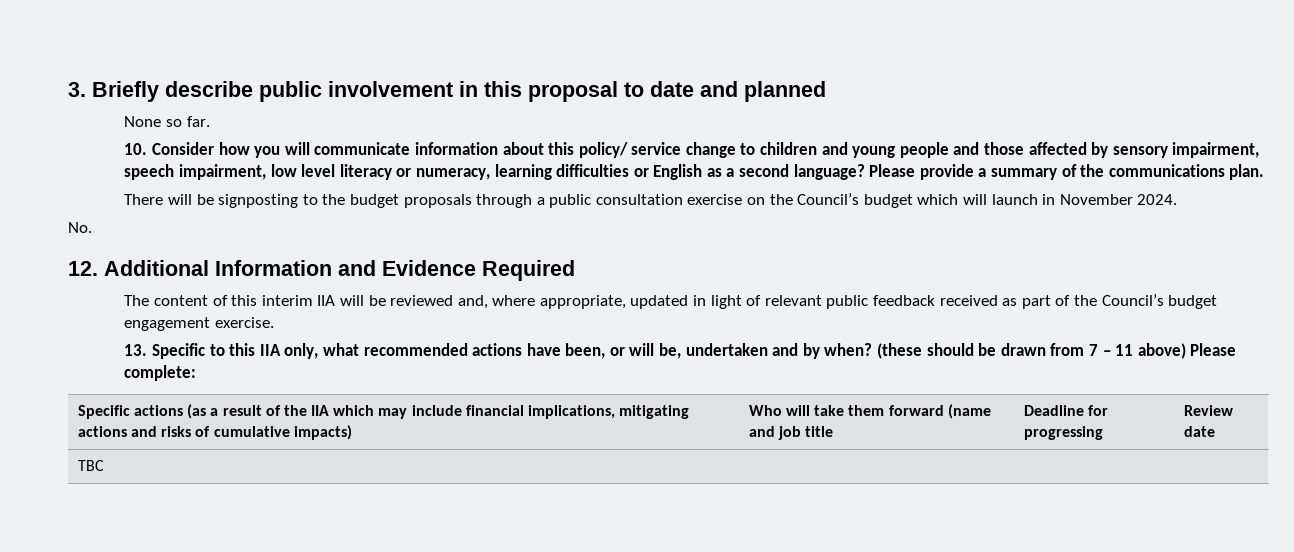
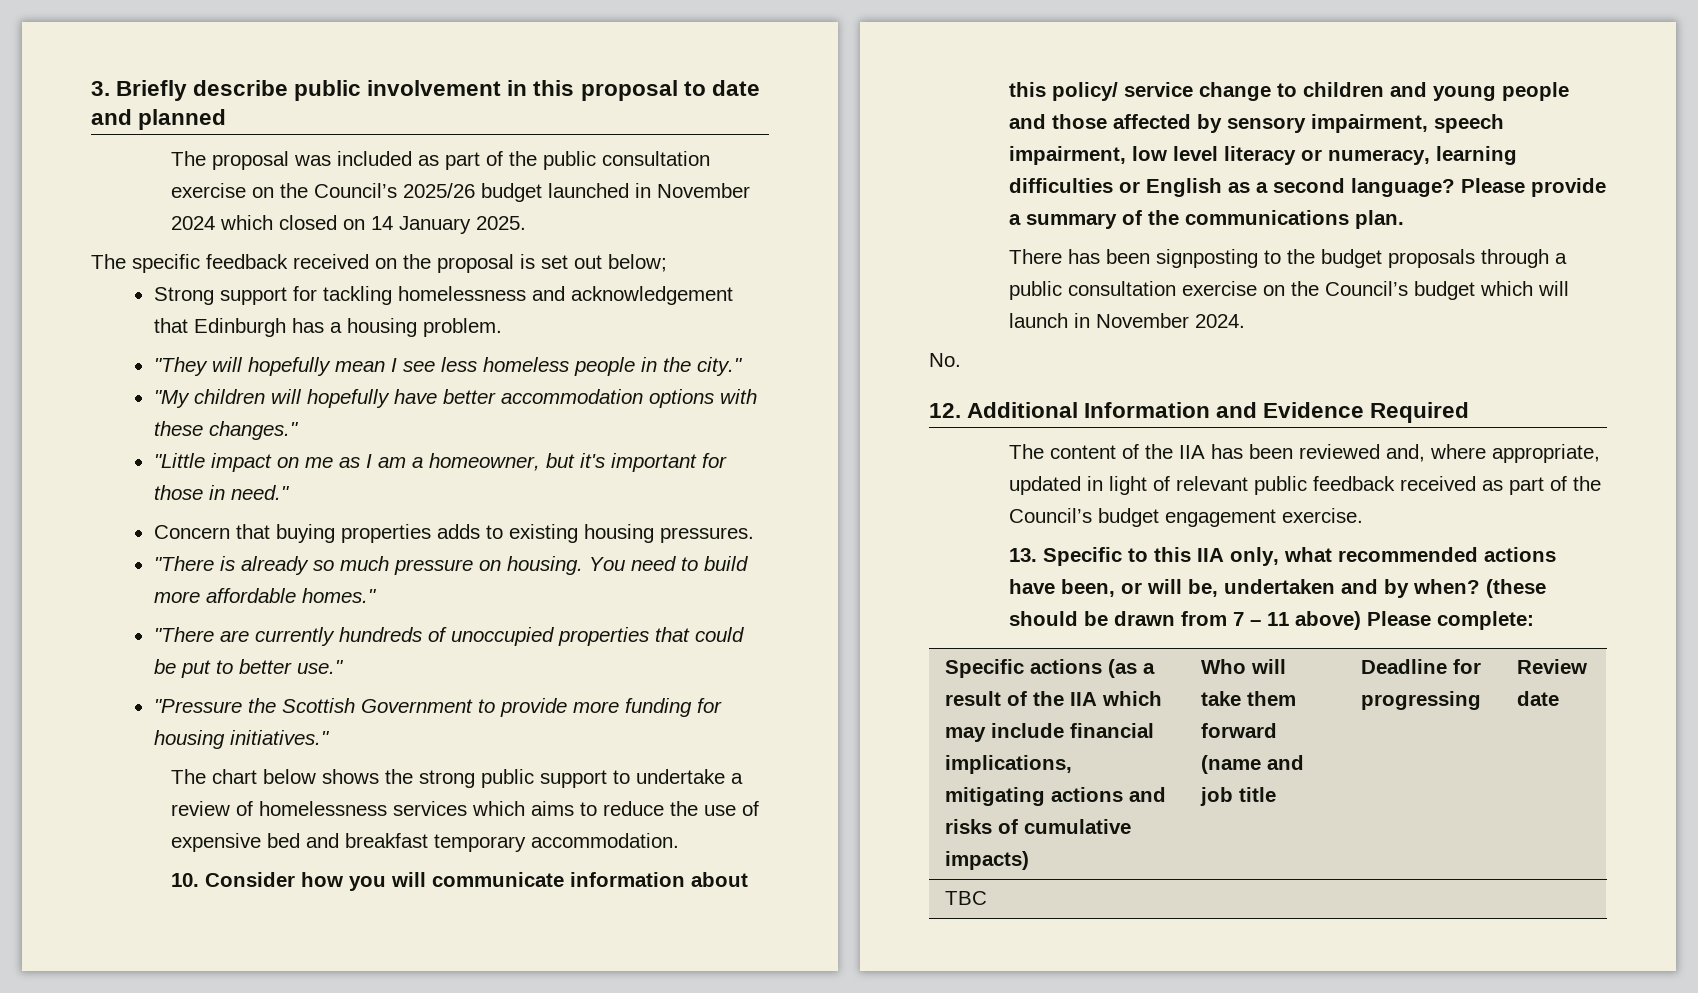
[124,116,210,127] None so far. -> [171,151,711,170] [171,183,751,202] [171,215,527,234] [91,254,667,273] [153,286,733,305] [153,318,502,337] [153,357,743,376] [153,389,757,408] [153,421,299,440] [153,453,727,472] [153,485,290,500] [153,524,754,543] [153,556,748,575] [153,588,377,603] [153,627,744,646] [153,659,344,678] [153,698,722,717] [153,730,330,749] [171,769,744,788] [171,801,760,816] [171,833,680,852] The proposal was included as part of the public consultation exercise on the Council’s 2025/26 budget launched in November 2024 which closed on 14 January 2025. // The specific feedback received on the proposal is set out below; // Strong support for tackling homelessness and acknowledgement that Edinburgh has a housing problem. // "They will hopefully mean I see less homeless people in the city." // "My children will hopefully have better accommodation options with these changes." // "Little impact on me as I am a homeowner, but it's important for those in need." // Concern that buying properties adds to existing housing pressures. // "There is already so much pressure on housing. You need to build more affordable homes." // "There are currently hundreds of unoccupied properties that could be put to better use." // "Pressure the Scottish Government to provide more funding for housing initiatives." // The chart below shows the strong public support to undertake a review of homelessness services which aims to reduce the use of expensive bed and breakfast temporary accommodation.
[167,194,214,205] will be -> [1068,249,1151,264] has been
[231,295,386,306] this interim IIA will be -> [1145,444,1294,459] the IIA has been

